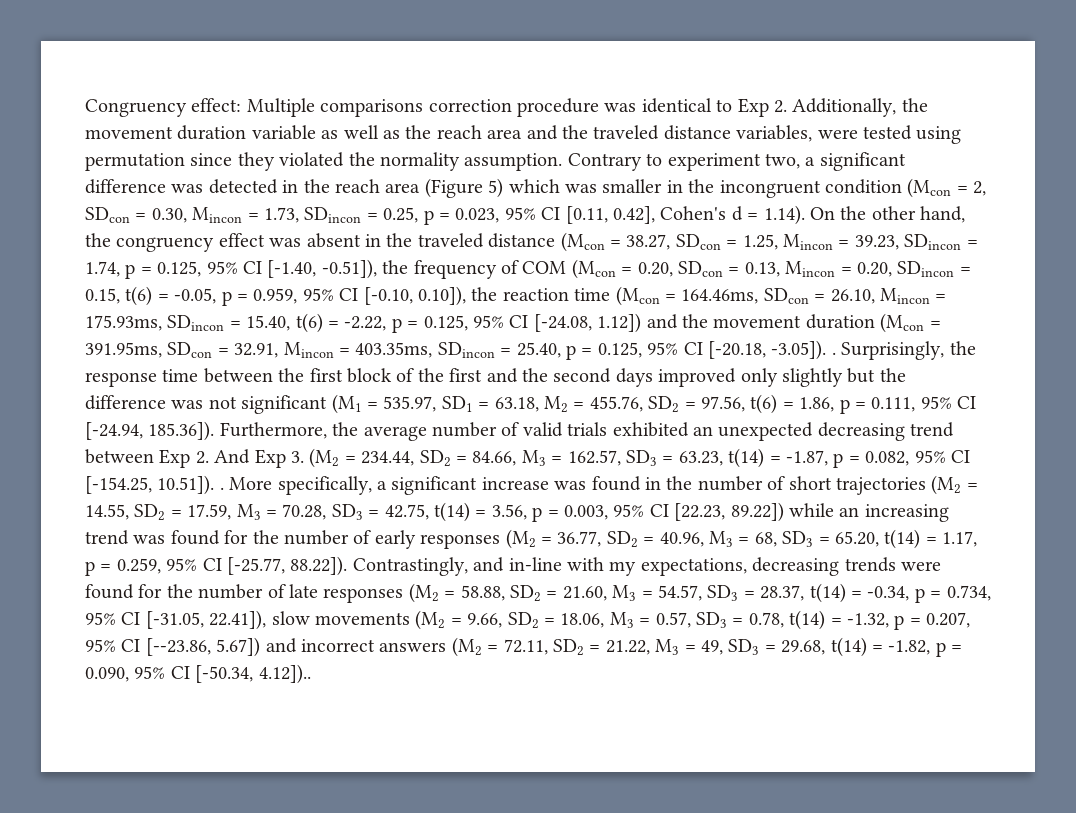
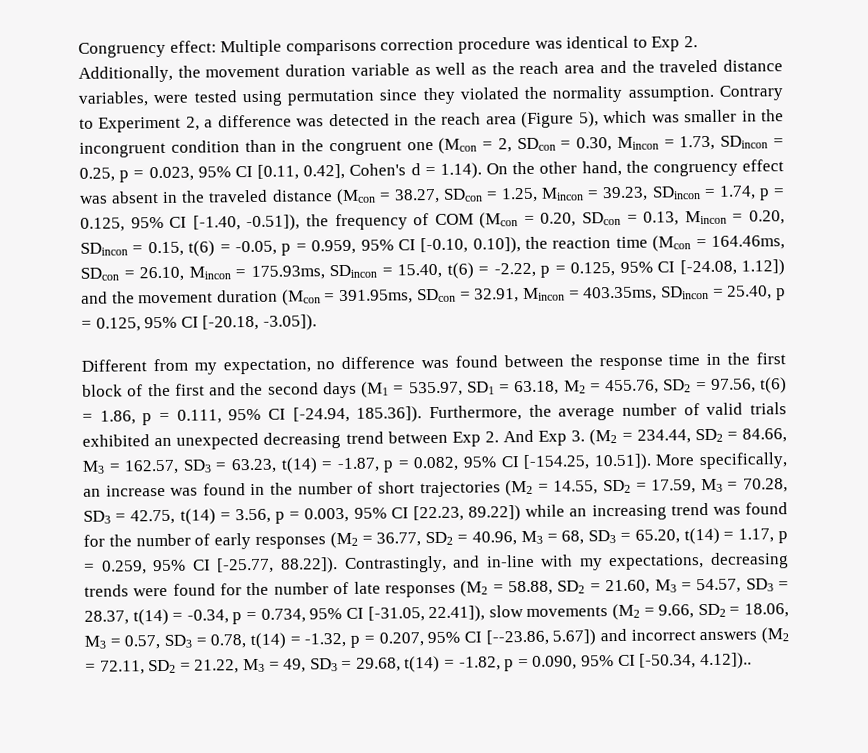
[667,152,906,171] experiment two, a significant -> [98,116,214,133] Experiment 2, a
[488,178,504,198] 5) -> [578,111,599,128] 5),
(902, 186) none -> [244,139,434,156] than in the congruent one
[831,341,945,360] . Surprisingly, -> [81,354,564,375] // Different from my expectation, no difference was found between
[203,368,273,383] between -> [706,353,722,365] in
[658,368,906,387] [85,395,328,414] improved only slightly but the difference was not significant -> (357, 390) none
[219,487,224,490] . -> (652, 462) none
[377,476,478,495] a significant -> [83,488,101,497] an

